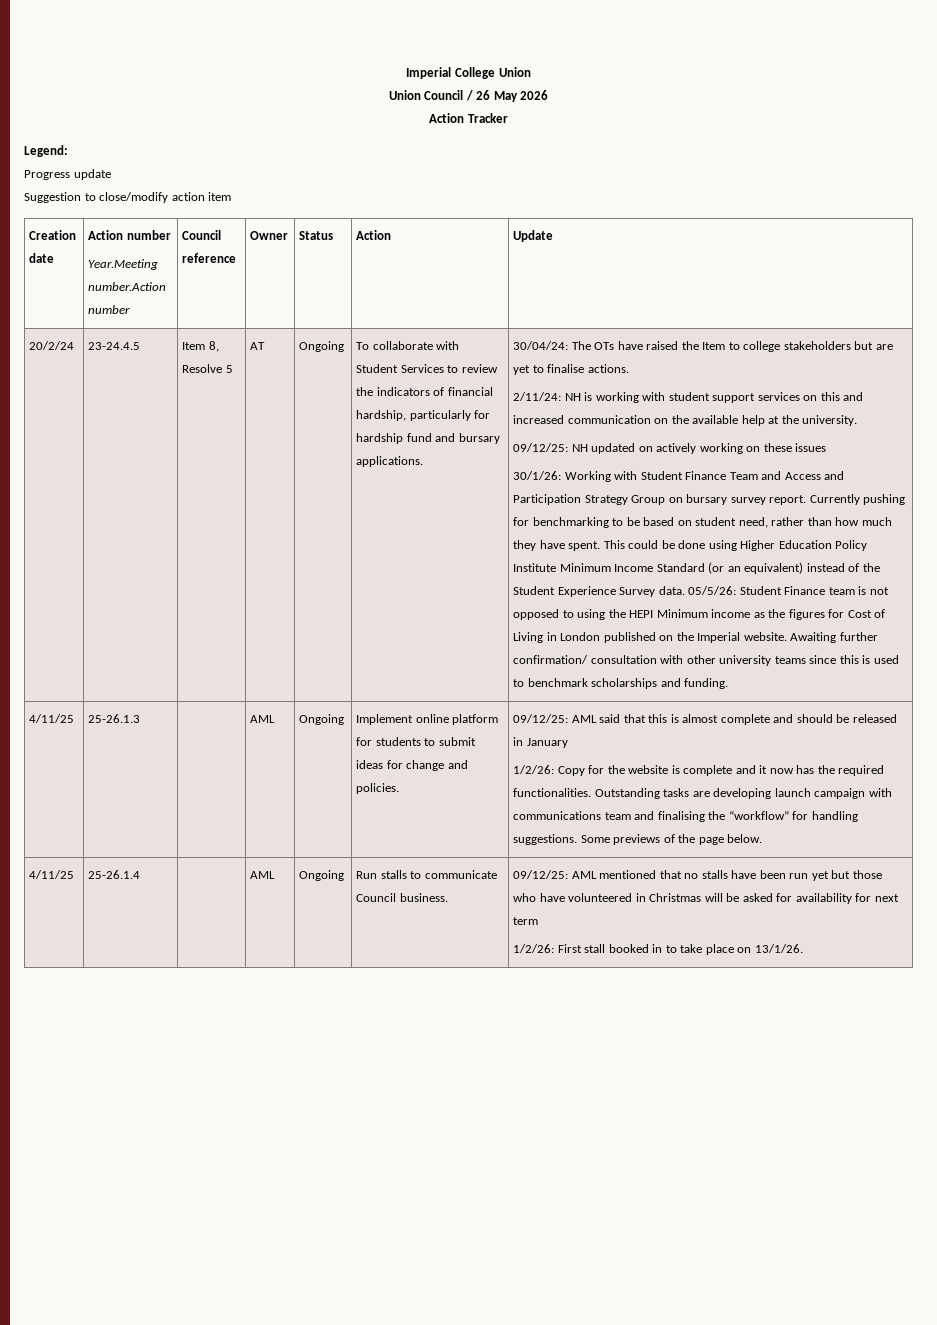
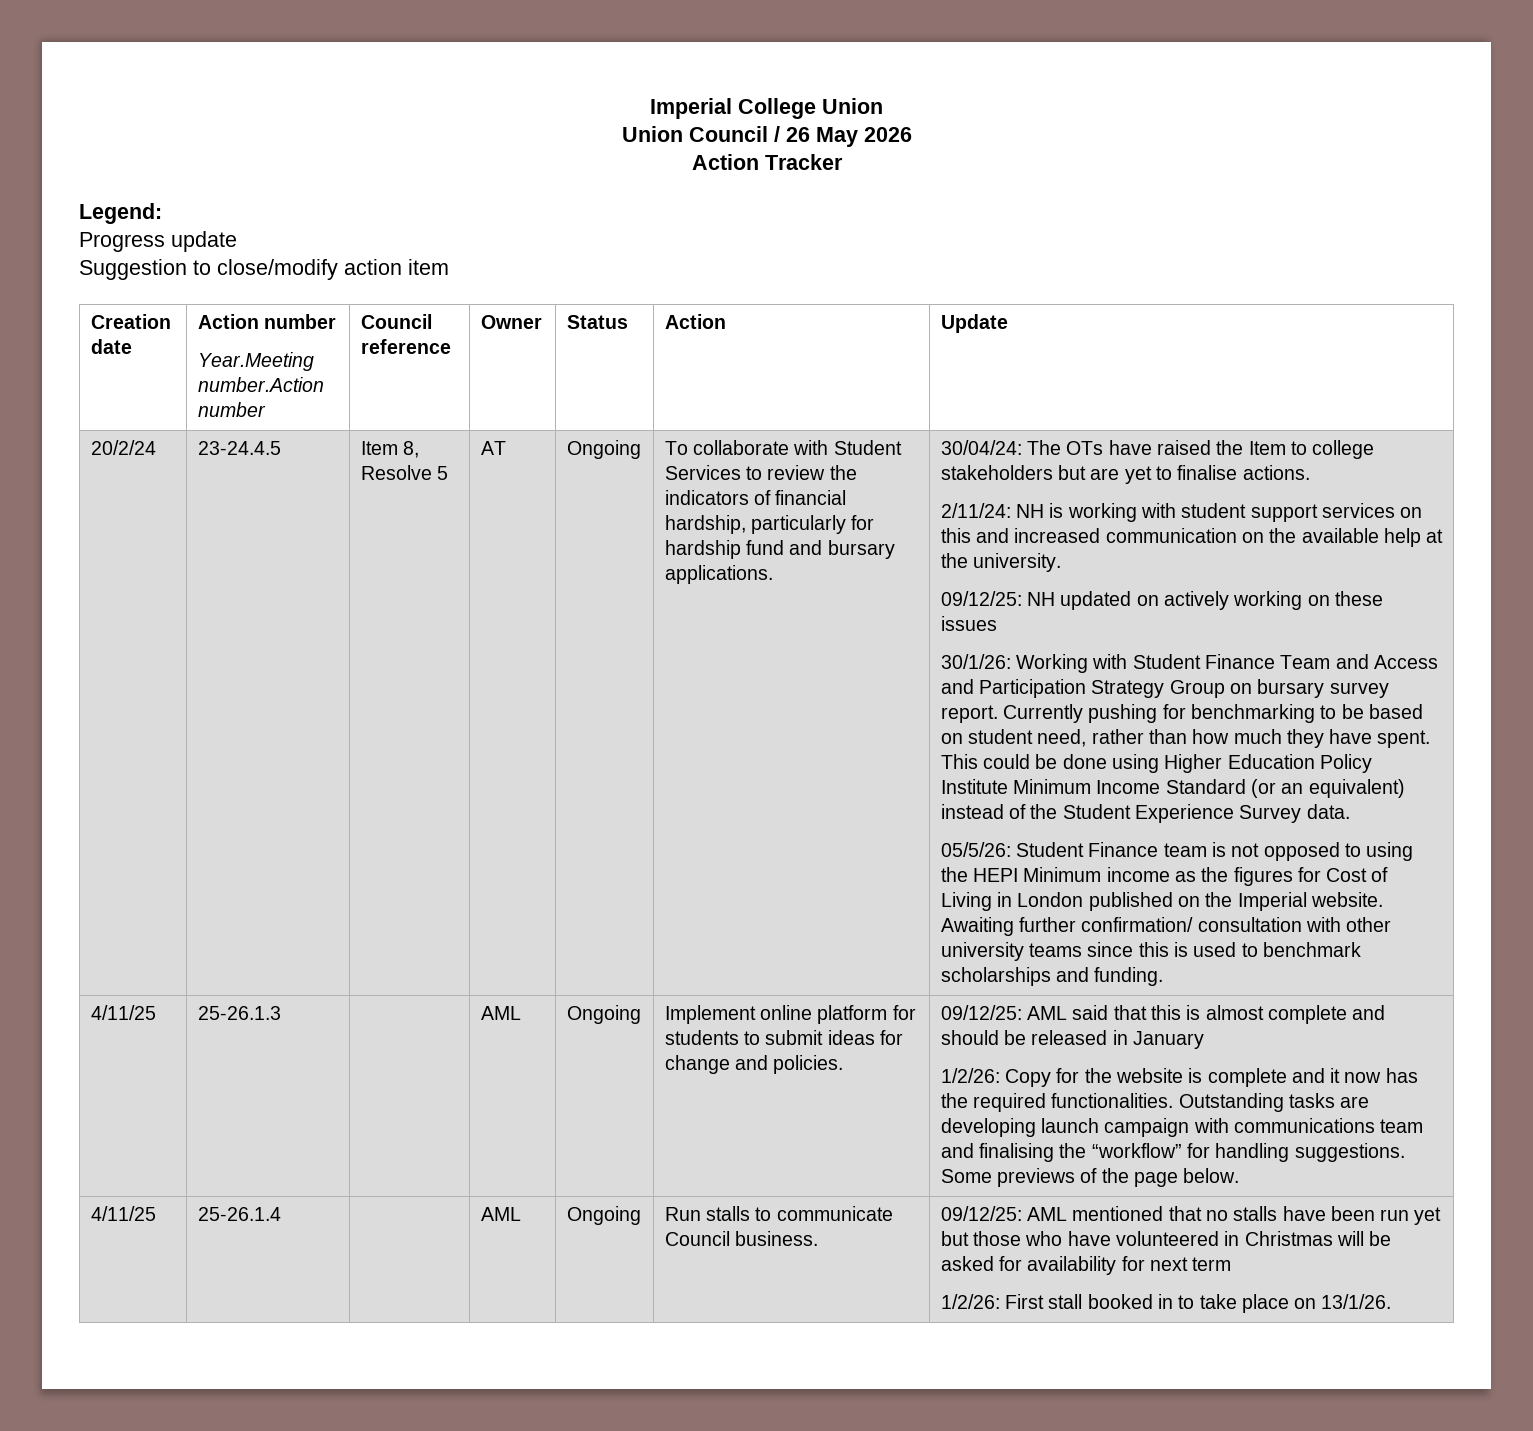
(685, 590) none -> (1350, 811) //

